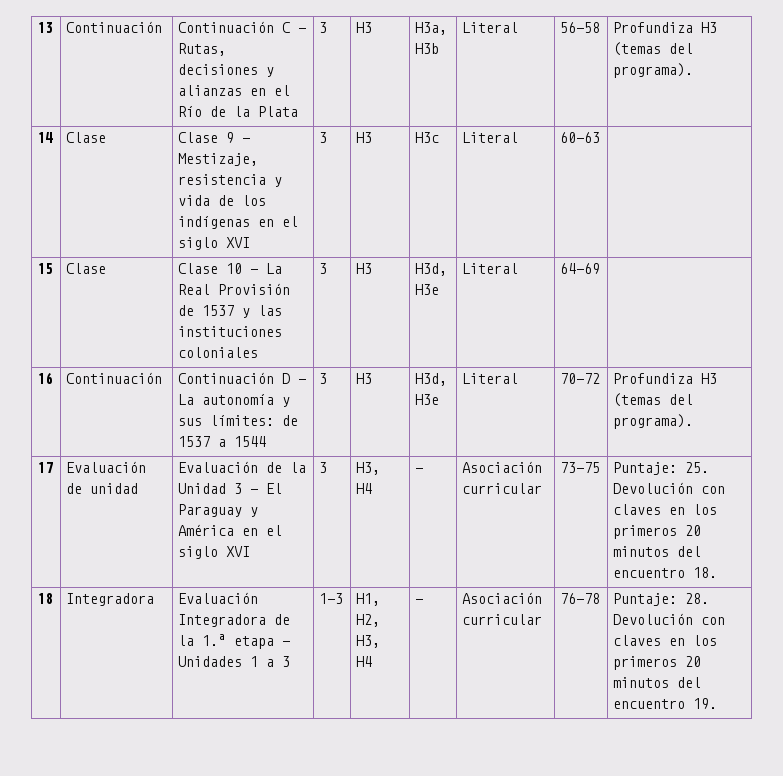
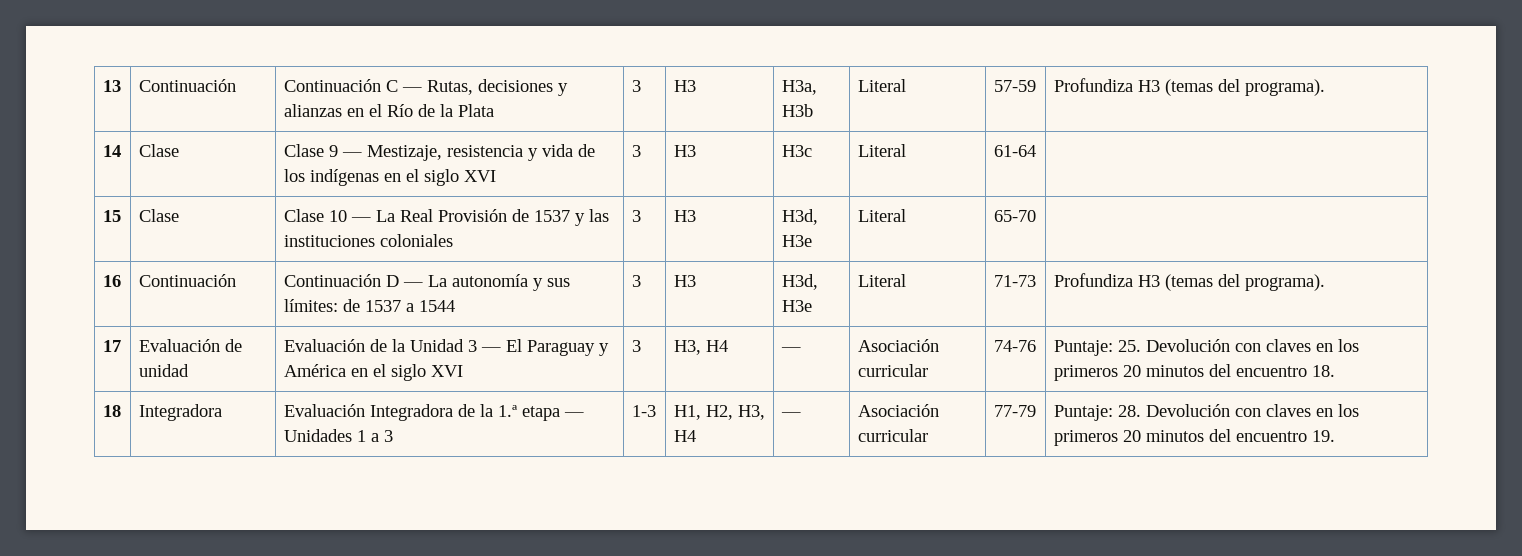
[560,22,601,33] 56-58 -> [993,80,1036,92] 57-59
[560,132,601,143] 60-63 -> [993,145,1036,157] 61-64
[560,263,601,274] 64-69 -> [993,210,1036,222] 65-70
[560,373,601,384] 70-72 -> [993,275,1036,287] 71-73
[560,462,601,473] 73-75 -> [993,340,1036,352] 74-76
[560,593,601,604] 76-78 -> [993,405,1036,417] 77-79

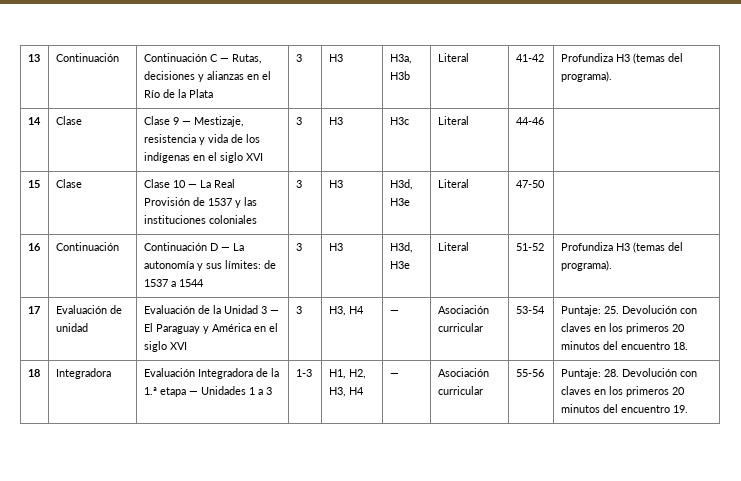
[993,80,1036,92] 57-59 -> [515,54,544,62] 41-42
[993,145,1036,157] 61-64 -> [515,117,544,125] 44-46
[993,210,1036,222] 65-70 -> [515,180,545,188] 47-50
[993,275,1036,287] 71-73 -> [515,243,544,251] 51-52
[993,340,1036,352] 74-76 -> [515,306,545,314] 53-54
[993,405,1036,417] 77-79 -> [515,369,544,377] 55-56

